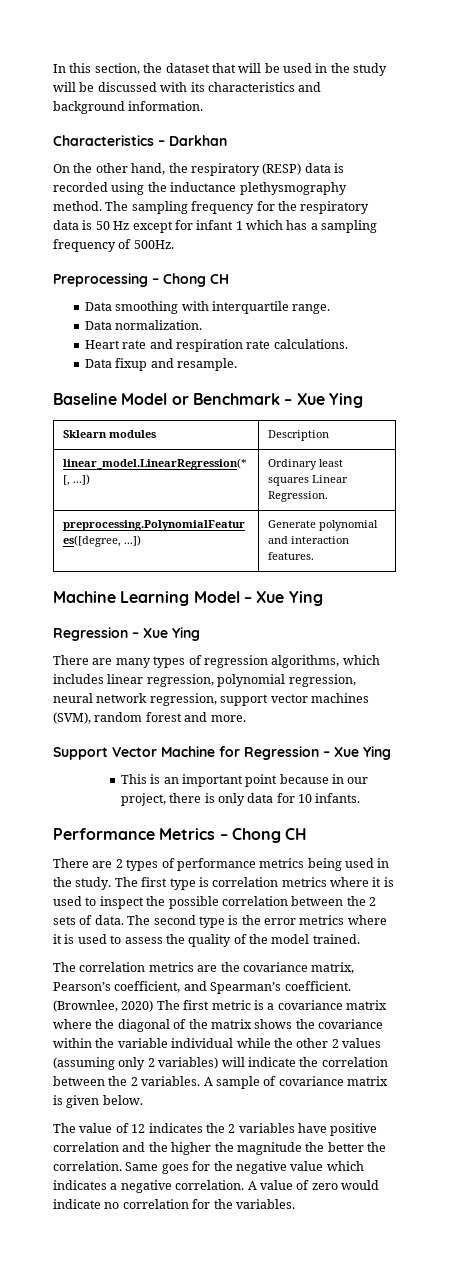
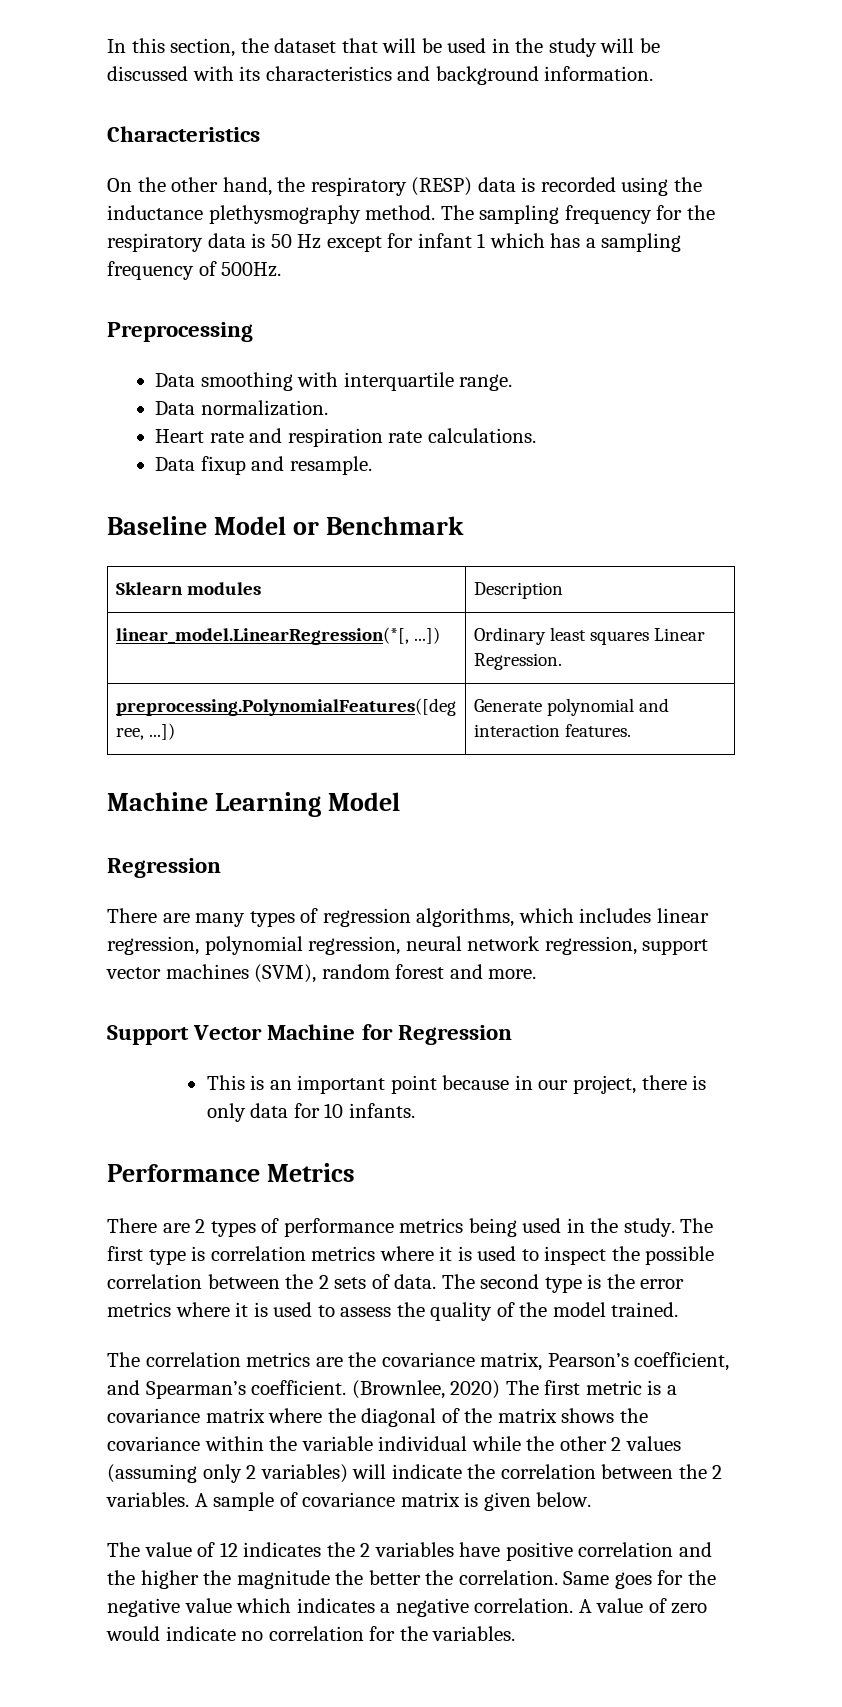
[158,135,227,146] – Darkhan -> (260, 134) none
[152,273,229,287] – Chong CH -> (253, 332) none
[284,393,363,408] – Xue Ying -> (464, 525) none
[243,591,323,606] [53,627,200,641] – Xue Ying // Regression – Xue Ying -> [107,858,221,878] // Regression
[323,746,391,760] – Xue Ying -> (512, 1035) none
[219,828,308,843] – Chong CH -> (355, 1172) none

